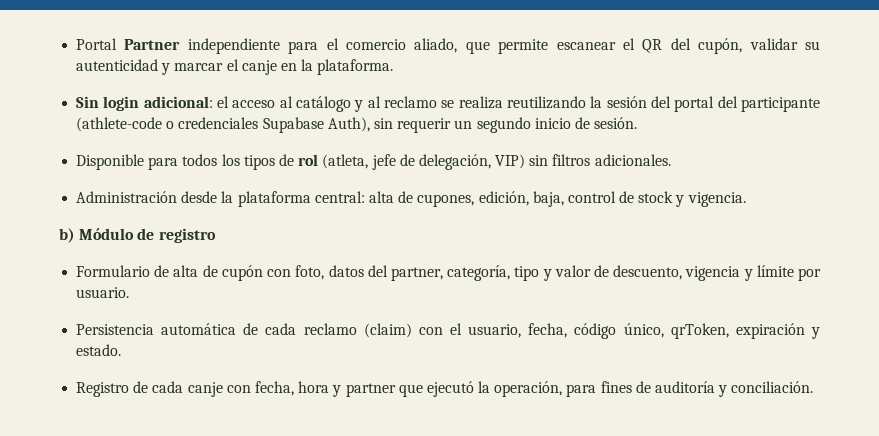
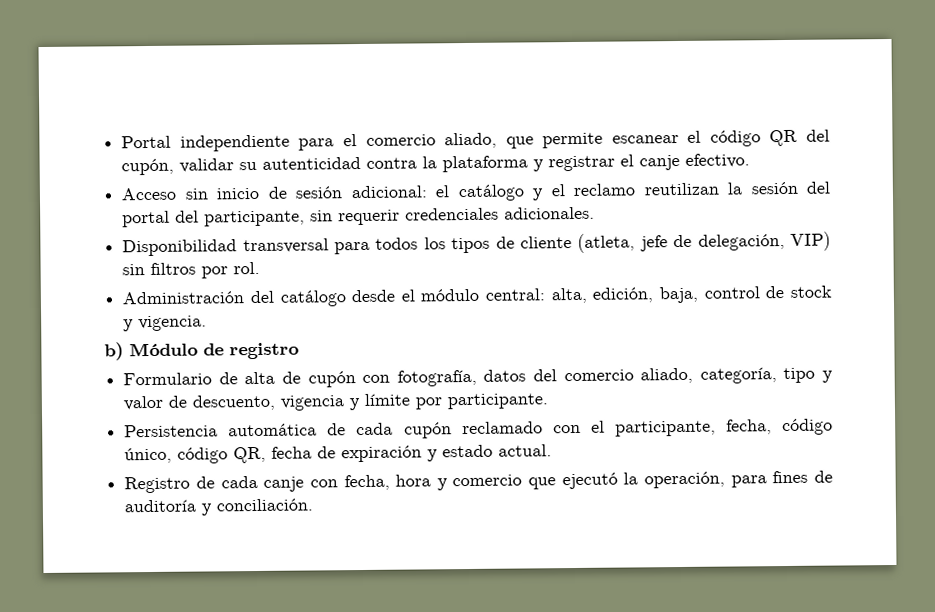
[124,39,181,50] Partner -> (172, 142) none
(636, 44) none -> [709,130,761,147] código
[161,59,394,75] [76,96,587,112] y marcar el canje en la plataforma. // Sin login adicional: el acceso al catálogo y al reclamo se realiza reutilizando -> [366,153,751,173] [121,182,719,202] contra la plataforma y registrar el canje efectivo. // Acceso sin inicio de sesión adicional: el catálogo y el reclamo reutilizan
[740,97,820,112] [76,117,638,133] [76,154,145,170] participante (athlete-code o credenciales Supabase Auth), sin requerir un segundo inicio de sesión. // Disponible -> [204,206,596,227] [122,238,329,257] participante, sin requerir credenciales adicionales. // Disponibilidad transversal
[298,154,319,166] rol -> [520,236,573,249] cliente
[594,154,671,166] adicionales. -> [201,261,261,279] por rol.
[181,191,475,207] desde la plataforma central: alta de cupones, -> [249,287,587,307] del catálogo desde el módulo central: alta,
[295,265,325,280] foto, -> [396,369,477,387] fotografía,
[390,267,443,281] partner, -> [563,367,694,384] comercio aliado,
[76,287,130,298] usuario. -> [447,393,549,410] participante.
[303,323,412,338] reclamo (claim) -> [403,421,543,439] cupón reclamado
[468,324,522,338] usuario, -> [614,420,716,437] participante,
[670,323,821,339] [76,344,122,356] qrToken, expiración y estado. -> [177,444,553,464] código QR, fecha de expiración y estado actual.
[345,383,396,397] partner -> [452,474,523,487] comercio

